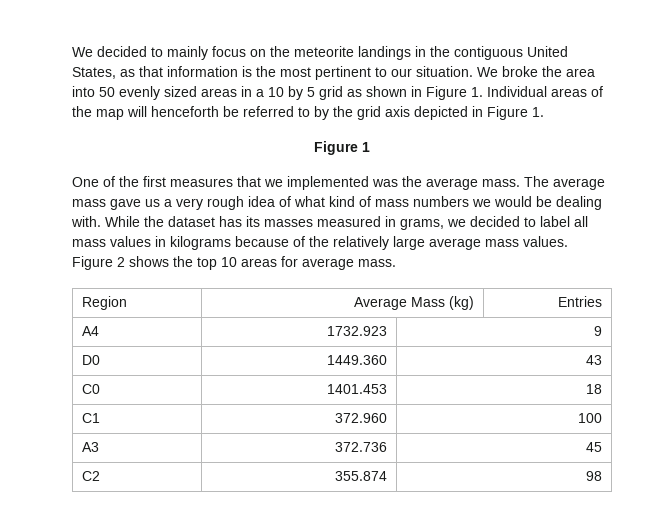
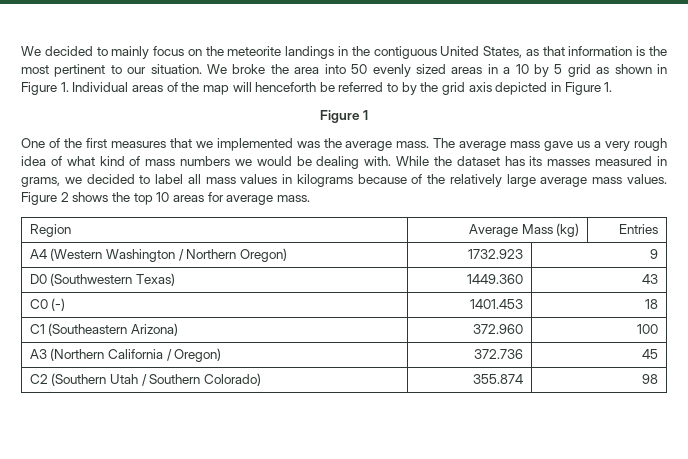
(99, 331) none -> [50,248,287,262] (Western Washington / Northern Oregon)
(100, 360) none -> [50,273,175,286] (Southwestern Texas)
(100, 389) none -> [51,298,66,311] (-)
(100, 418) none -> [48,323,178,336] (Southeastern Arizona)
(99, 447) none -> [50,348,222,362] (Northern California / Oregon)
(100, 476) none -> [51,373,261,386] (Southern Utah / Southern Colorado)

